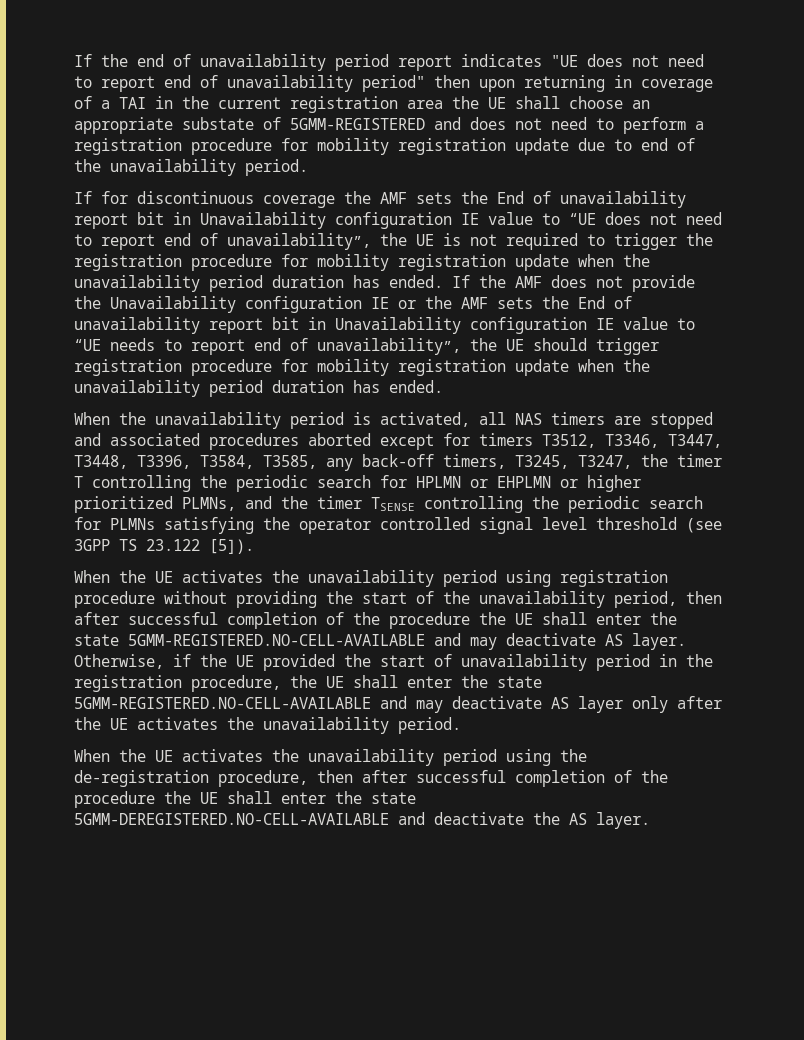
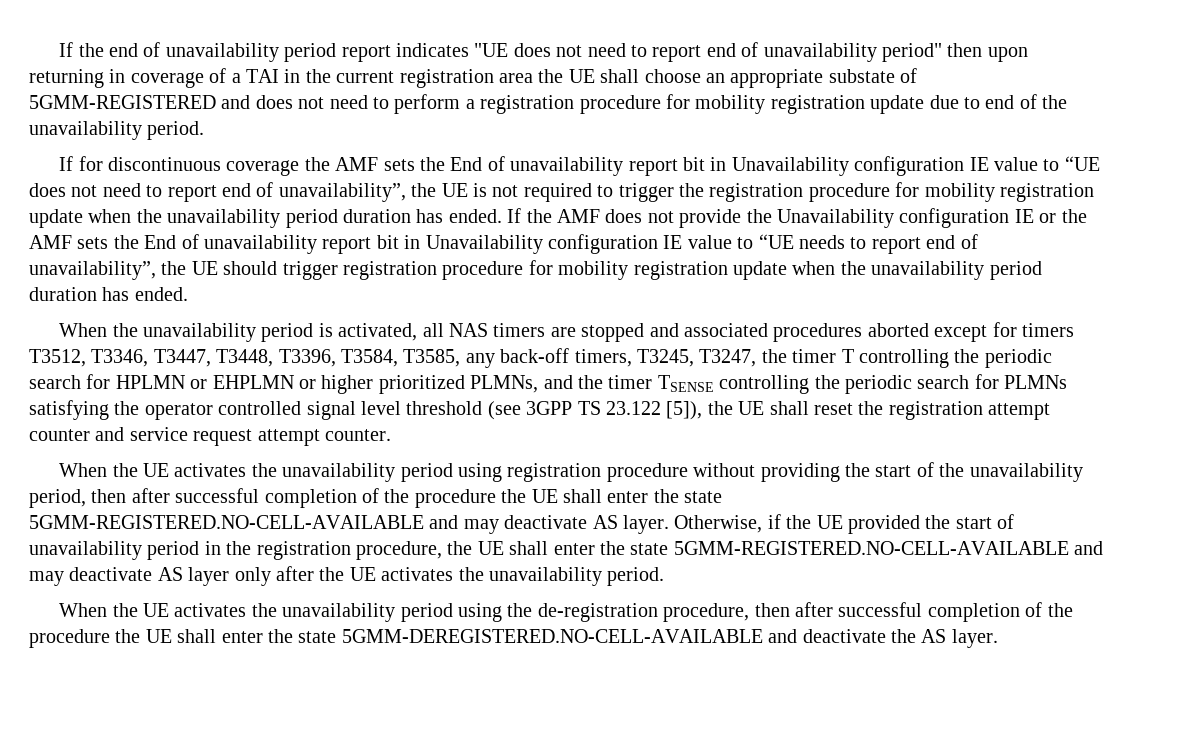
[209,539,254,554] [5]). -> [666,401,1051,420] [29,427,391,446] [5]), the UE shall reset the registration attempt counter and service request attempt counter.

